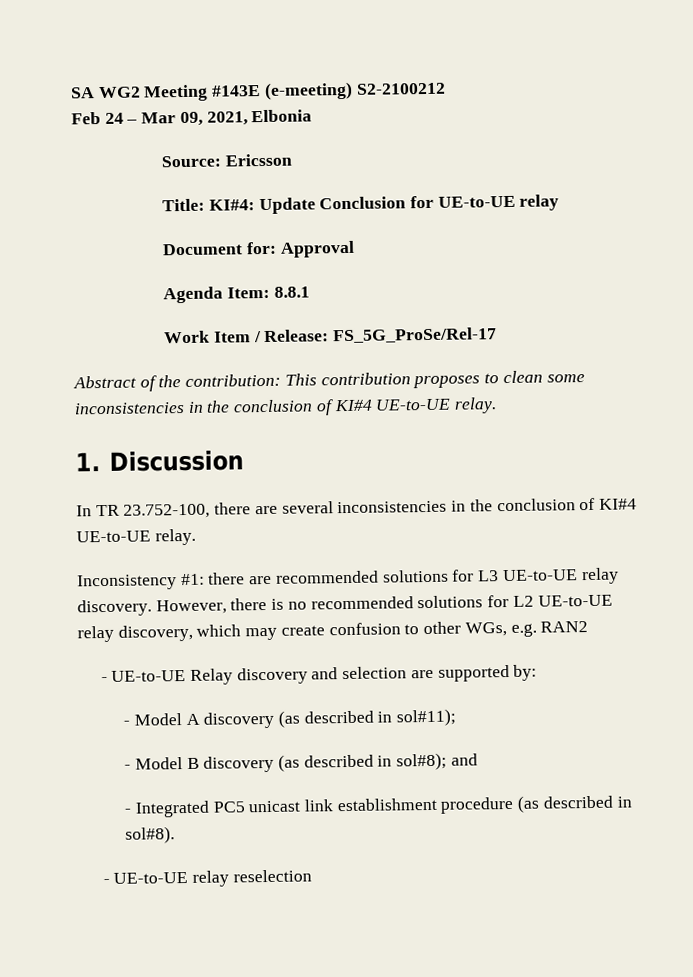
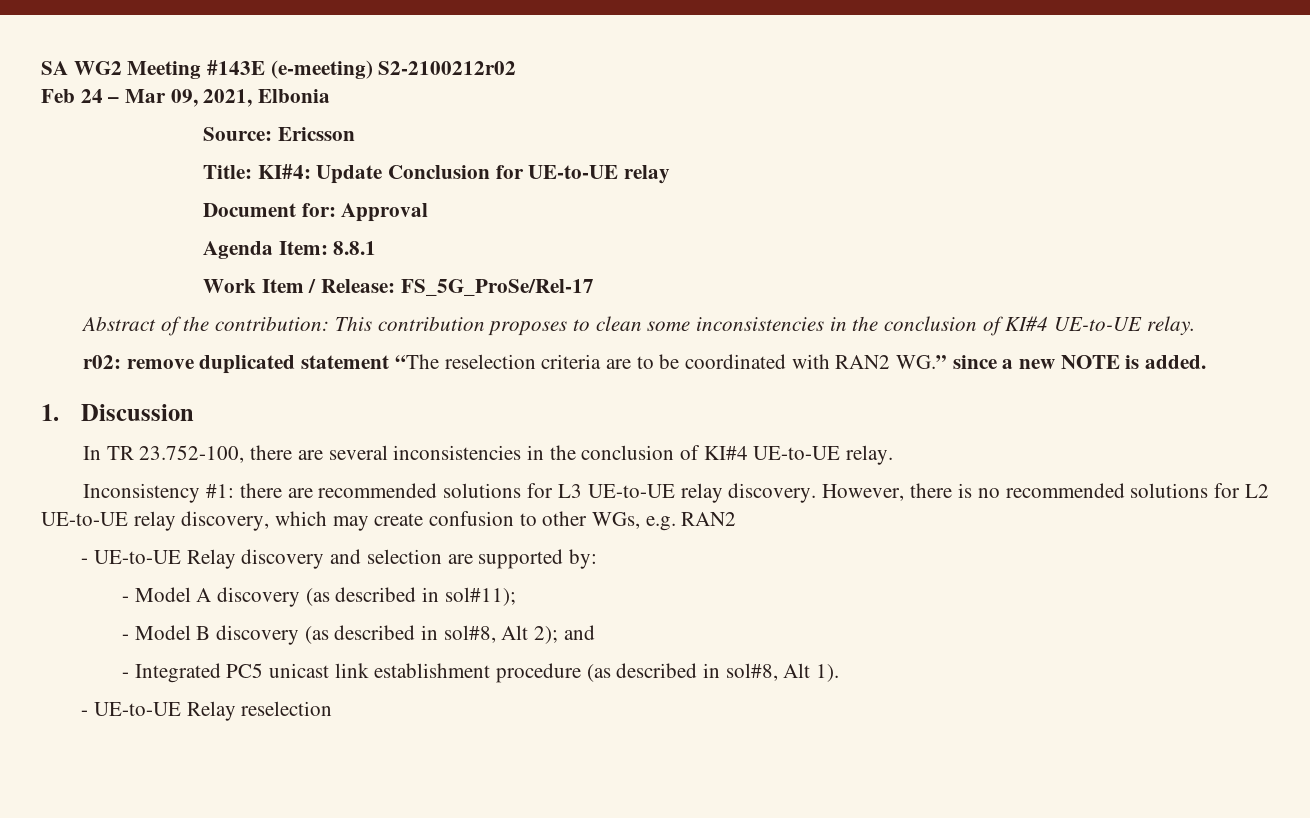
[355,82,446,95] S2-2100212 -> [378,61,517,75] S2-2100212r02
(498, 405) none -> [83,354,1206,374] // r02: remove duplicated statement “The reselection criteria are to be coordinated with RAN2 WG.” since a new NOTE is added.
[396,752,448,771] sol#8); -> [443,625,558,644] sol#8, Alt 2);
[125,826,176,844] [102,870,229,887] sol#8). // - UE-to-UE relay -> [725,663,839,682] [81,701,236,721] sol#8, Alt 1). // - UE-to-UE Relay

